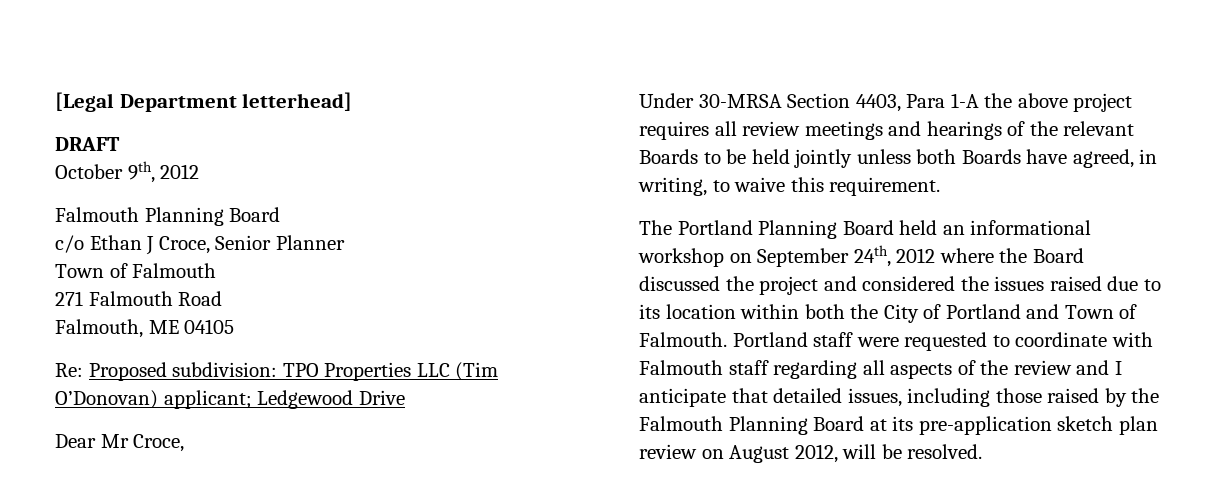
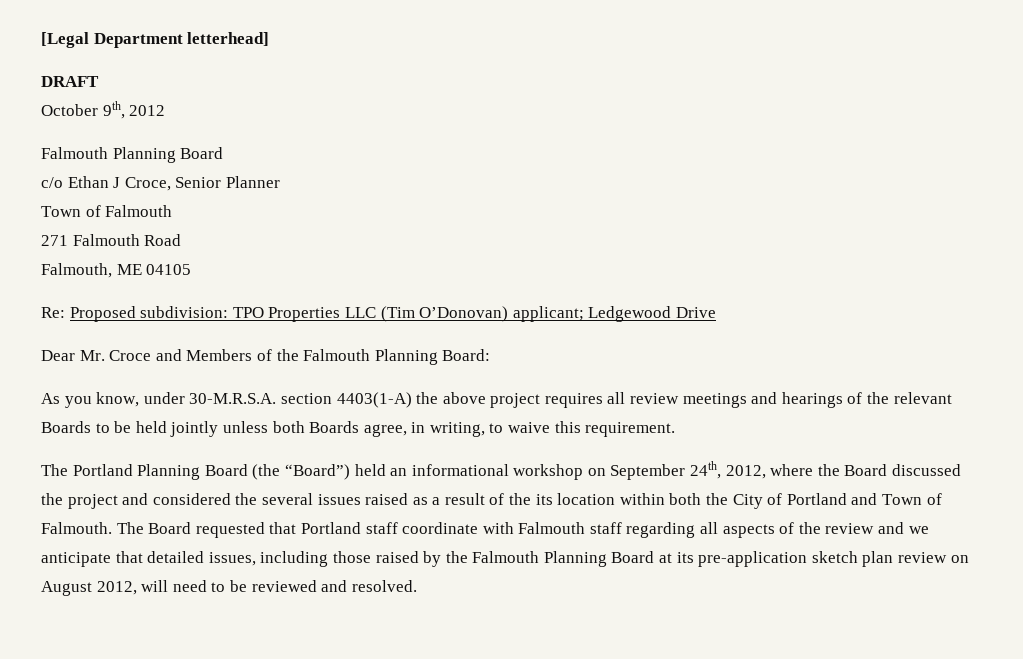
[100,434,185,452] [639,93,979,112] Mr Croce, // Under 30-MRSA Section 4403, Para 1-A -> [79,349,491,365] [41,392,412,408] Mr. Croce and Members of the Falmouth Planning Board: // As you know, under 30-M.R.S.A. section 4403(1-A)
[1026,149,1134,168] have agreed, -> [363,424,407,437] agree,
(894, 227) none -> [252,464,350,480] (the “Board”)
[896,248,936,263] 2012 -> [725,465,766,479] 2012,
(989, 283) none -> [261,493,313,505] several
[1107,276,1161,291] due to -> [412,493,532,505] as a result of the
[732,332,1010,351] Portland staff were requested to -> [116,522,398,538] The Board requested that Portland staff
[1114,361,1122,375] I -> [908,526,929,534] we
[881,444,902,459] be -> [172,580,348,592] need to be reviewed and

